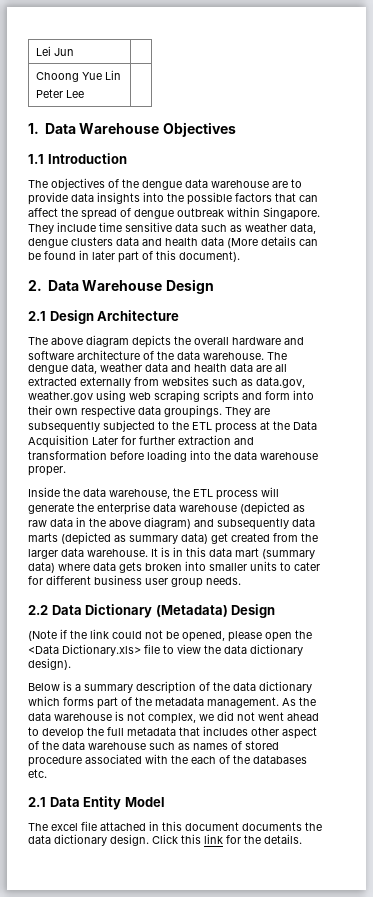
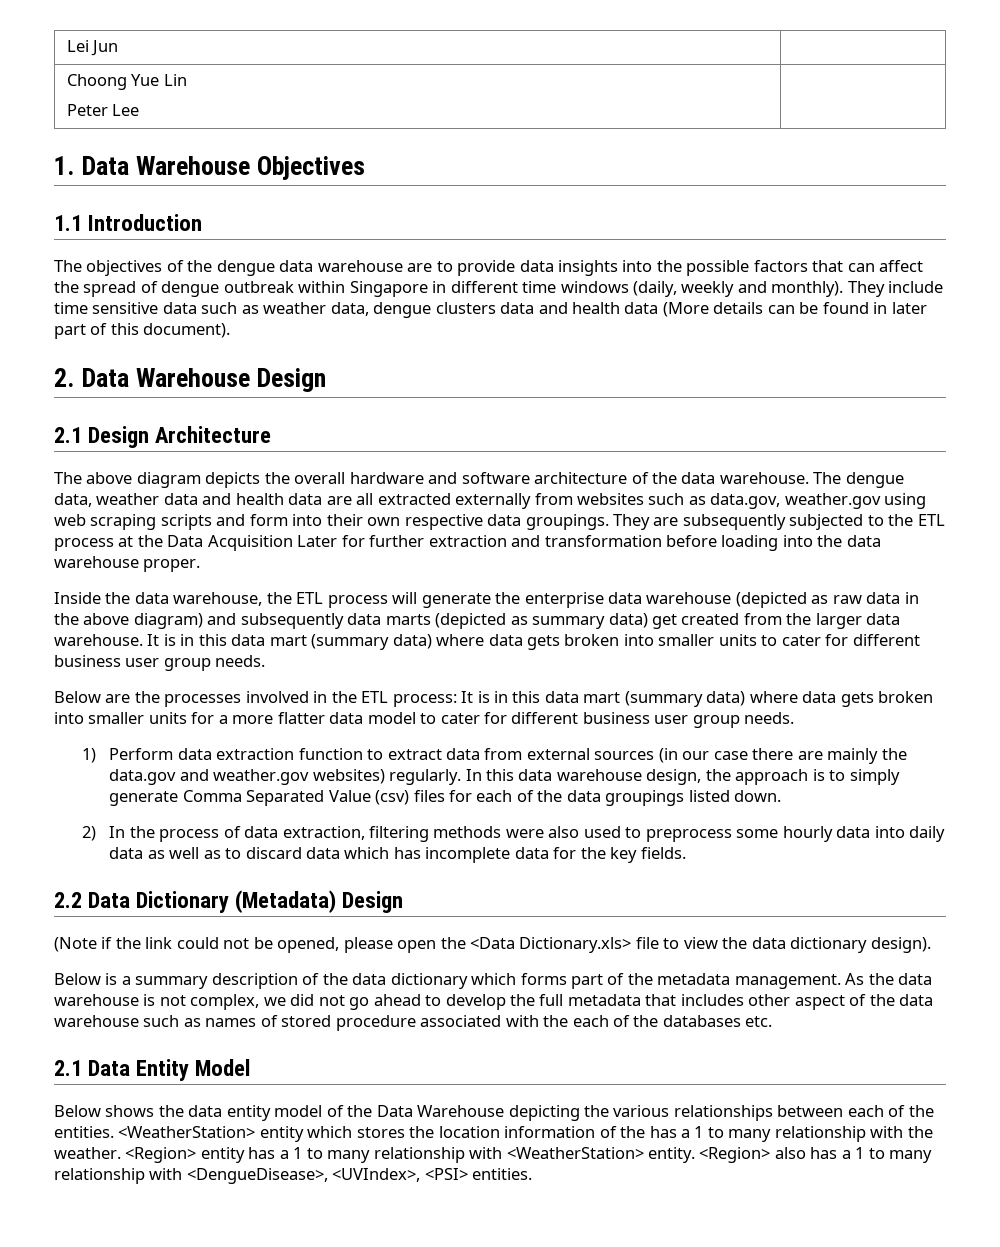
[263,207,320,220] Singapore. -> [349,281,844,297] Singapore in different time windows (daily, weekly and monthly).
(241, 581) none -> [54,691,934,707] [54,712,795,728] [81,748,907,764] [109,769,900,785] [109,790,782,806] [81,826,946,842] [109,847,686,863] // Below are the processes involved in the ETL process: It is in this data mart (summary data) where data gets broken into smaller units for a more flatter data model to cater for different business user group needs. // 1) Perform data extraction function to extract data from external sources (in our case there are mainly the data.gov and weather.gov websites) regularly. In this data warehouse design, the approach is to simply generate Comma Separated Value (csv) files for each of the data groupings listed down. // 2) In the process of data extraction, filtering methods were also used to preprocess some hourly data into daily data as well as to discard data which has incomplete data for the key fields.
[258,712,284,721] went -> [349,997,370,1010] go
[28,821,322,831] [28,834,302,846] The excel file attached in this document documents the data dictionary design. Click this link for the details. -> [54,1105,934,1121] [54,1126,933,1142] [54,1147,933,1163] [54,1168,533,1184] Below shows the data entity model of the Data Warehouse depicting the various relationships between each of the entities. <WeatherStation> entity which stores the location information of the has a 1 to many relationship with the weather. <Region> entity has a 1 to many relationship with <WeatherStation> entity. <Region> also has a 1 to many relationship with <DengueDisease>, <UVIndex>, <PSI> entities.

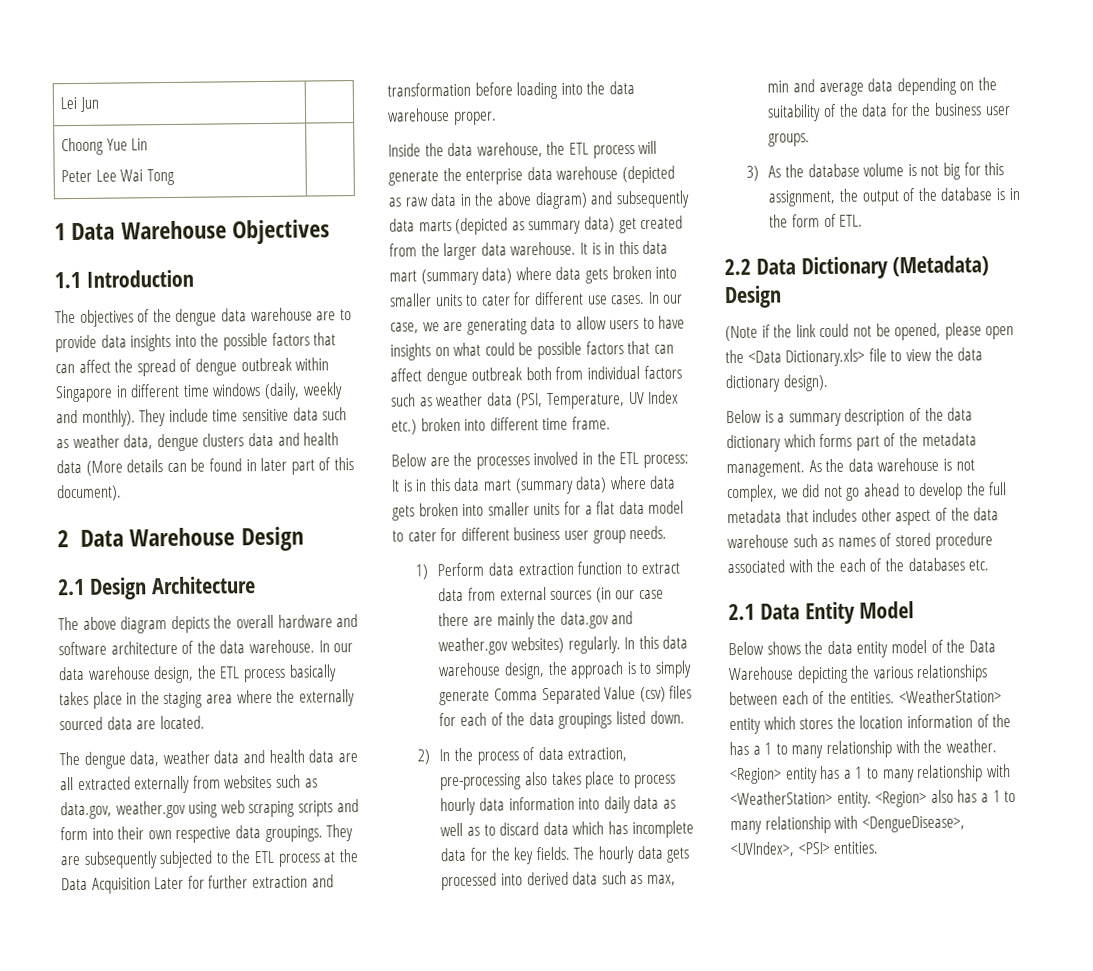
[54,156,74,175] | // 1. -> [120,168,175,186] [54,223,66,241] Wai Tong | // 1
[54,368,74,387] 2. -> [57,530,69,548] 2
(809, 478) none -> [318,640,354,653] [58,664,337,684] [59,689,355,709] [59,715,205,731] In our data warehouse design, the ETL process basically takes place in the staging area where the externally sourced data are located. //
[54,655,266,671] business user group needs. -> [586,291,684,305] [390,315,686,335] [390,340,674,361] [390,365,682,386] [391,390,680,409] [391,416,611,435] use cases. In our case, we are generating data to allow users to have insights on what could be possible factors that can affect dengue outbreak both from individual factors such as weather data (PSI, Temperature, UV Index etc.) broken into different time frame.
[232,712,325,724] more flatter -> [596,501,616,515] flat
[368,826,871,842] filtering methods were also used to preprocess some hourly data -> [440,771,677,791] [440,796,575,816] pre-processing also takes place to process hourly data information
(686, 853) none -> [573,845,691,864] [441,871,676,891] [767,77,997,97] [767,102,1011,122] [768,133,811,147] [745,162,1005,181] [768,187,1020,207] [769,213,864,228] The hourly data gets processed into derived data such as max, min and average data depending on the suitability of the data for the business user groups. // 3) As the database volume is not big for this assignment, the output of the database is in the form of ETL.

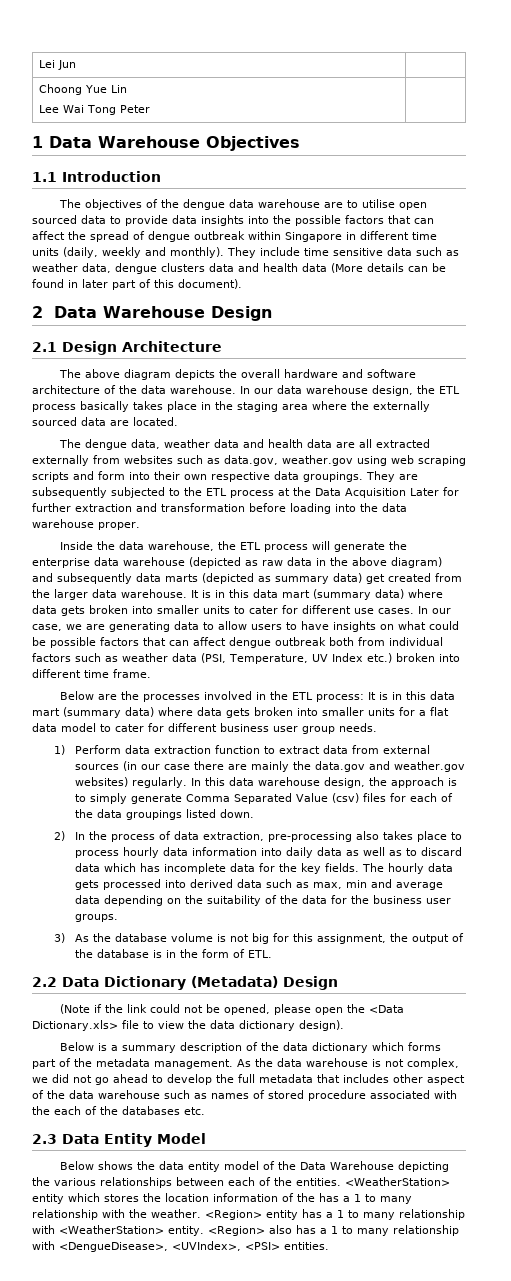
[61,169,93,183] Peter -> (128, 89) none
(175, 177) none -> [120,105,151,113] Peter
(352, 315) none -> [361,199,427,210] [32,215,121,224] utilise open sourced data to
[212,383,262,397] windows -> [32,248,59,256] units
[728,603,755,621] 2.1 -> [32,1134,57,1144] 2.3

